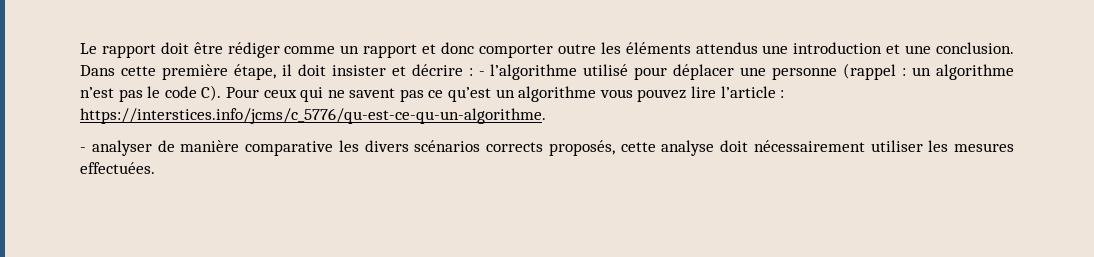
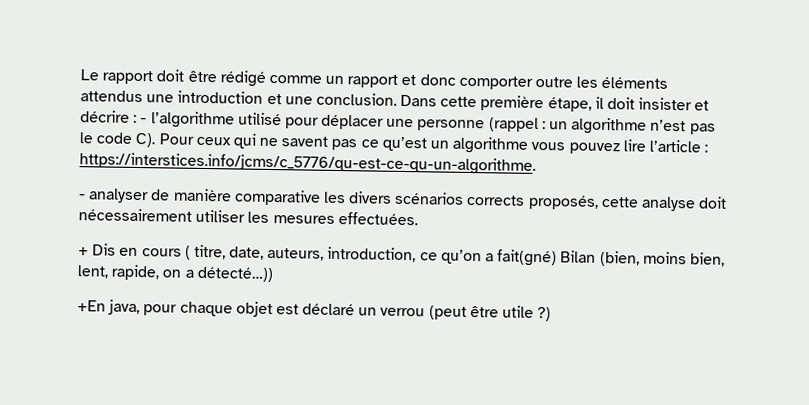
[227,42,280,58] rédiger -> [219,70,266,87] rédigé
(155, 168) none -> [78,243,725,267] [77,264,274,283] [77,299,552,322] // + Dis en cours ( titre, date, auteurs, introduction, ce qu’on a fait(gné) Bilan (bien, moins bien, lent, rapide, on a détecté…)) // +En java, pour chaque objet est déclaré un verrou (peut être utile ?)

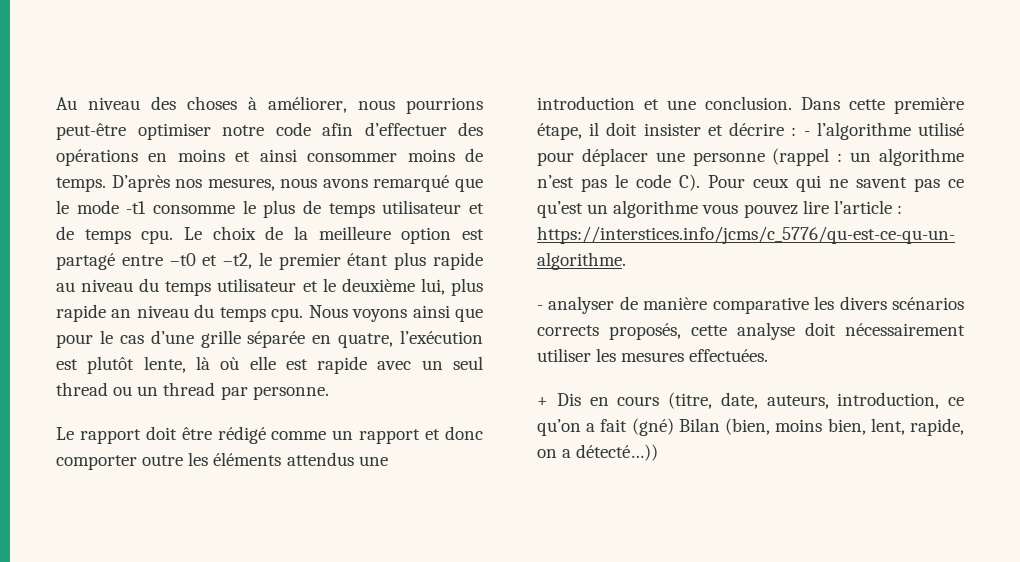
(80, 75) none -> [56,96,483,114] [56,122,483,140] [56,148,483,166] [56,175,483,192] [56,200,485,218] [56,226,484,244] [56,252,483,270] [56,278,483,296] [56,304,484,322] [56,330,483,348] [56,356,484,374] [56,382,329,400] Au niveau des choses à améliorer, nous pourrions peut-être optimiser notre code afin d’effectuer des opérations en moins et ainsi consommer moins de temps. D’après nos mesures, nous avons remarqué que le mode -t1 consomme le plus de temps utilisateur et de temps cpu. Le choix de la meilleure option est partagé entre –t0 et –t2, le premier étant plus rapide au niveau du temps utilisateur et le deuxième lui, plus rapide an niveau du temps cpu. Nous voyons ainsi que pour le cas d’une grille séparée en quatre, l’exécution est plutôt lente, là où elle est rapide avec un seul thread ou un thread par personne. //
[184,244,226,260] ( titre, -> [668,392,712,409] (titre,
[497,249,558,267] fait(gné) -> [600,418,674,436] fait (gné)
[77,299,552,322] // +En java, pour chaque objet est déclaré un verrou (peut être utile ?) -> (659, 452) none

